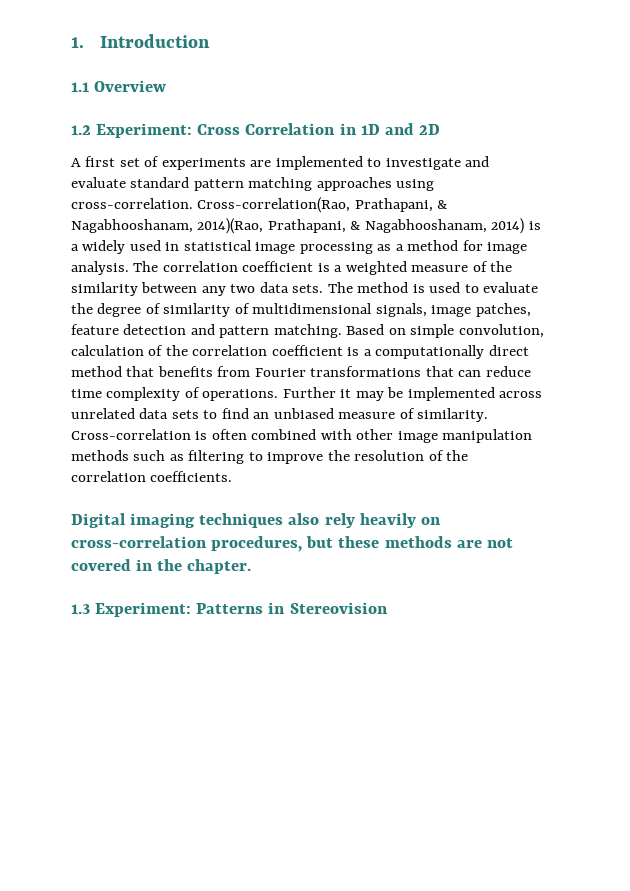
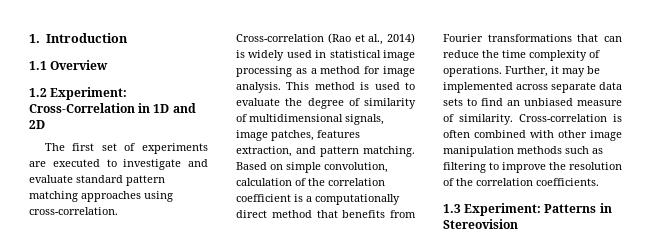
[197,123,336,135] Cross Correlation -> [29,103,135,113] Cross-Correlation
[71,158,81,167] A -> [44,143,65,151] The
[275,156,363,170] implemented -> [52,159,100,167] executed
[197,197,448,213] [71,218,487,234] Cross-correlation(Rao, Prathapani, & Nagabhooshanam, 2014)(Rao, Prathapani, & Nagabhooshanam, -> [236,33,384,45] Cross-correlation (Rao et al.,
[71,244,79,251] a -> (245, 54) none
[133,261,513,275] [71,282,353,296] The correlation coefficient is a weighted measure of the similarity between any two data sets. The -> [286,82,310,90] This
[71,324,187,335] feature detection -> [317,130,360,138] [236,146,292,157] features extraction,
(531, 371) none -> [482,50,499,58] the
[282,387,336,398] Further -> [505,66,548,77] Further,
[71,408,135,419] unrelated -> [551,82,596,93] separate
[71,513,441,528] [71,536,513,552] [71,559,252,574] // Digital imaging techniques also rely heavily on cross-correlation procedures, but these methods are not covered in the chapter. -> (599, 182) none

